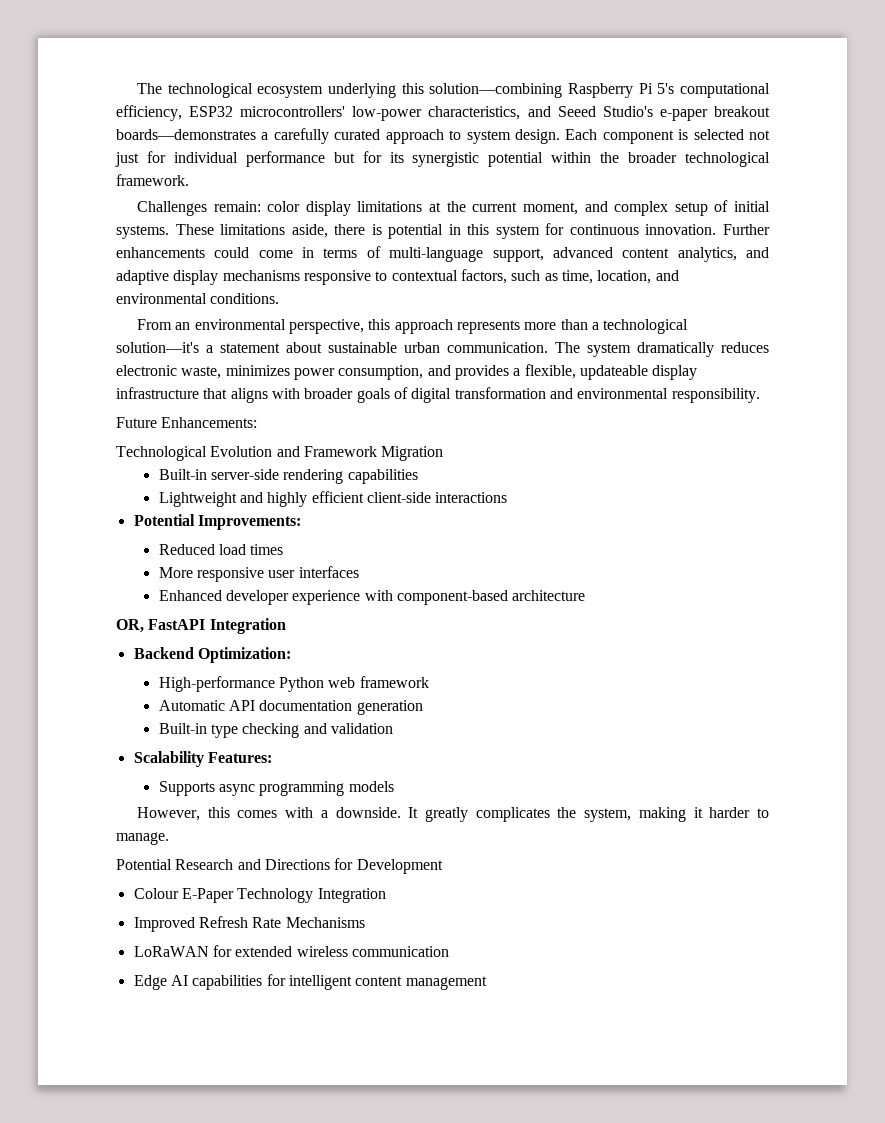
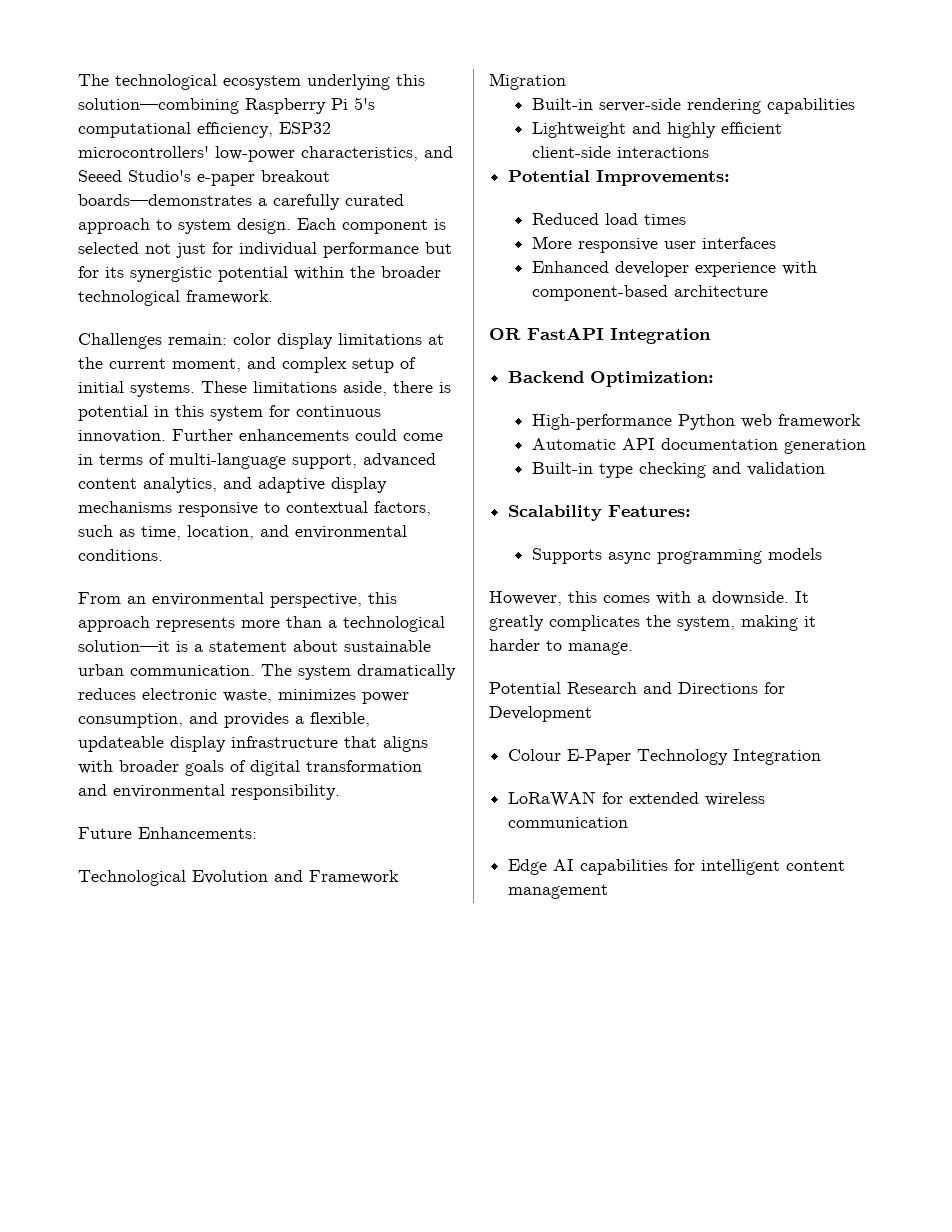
[116,342,199,353] solution—it's -> [78,640,188,652] solution—it is
[116,619,144,633] OR, -> [489,328,521,340] OR
[133,916,365,932] // Improved Refresh Rate Mechanisms -> (822, 757) none

